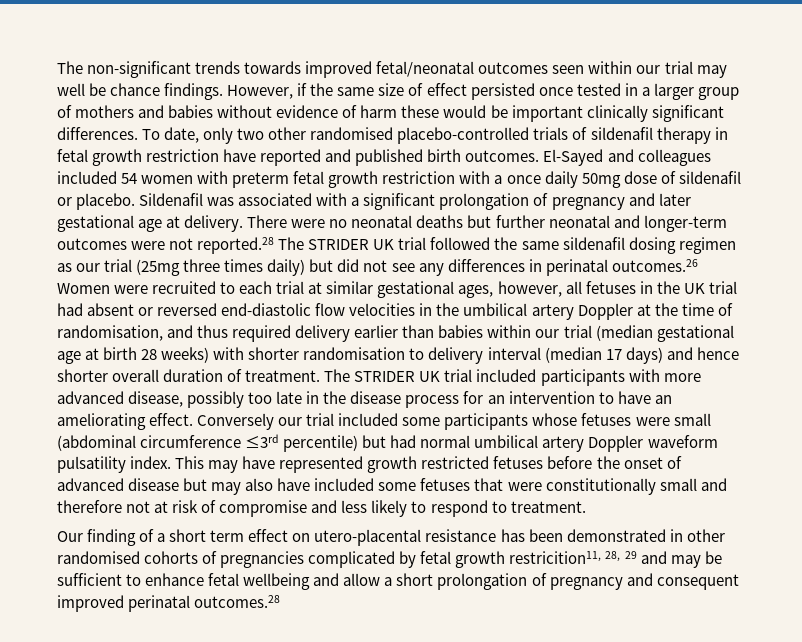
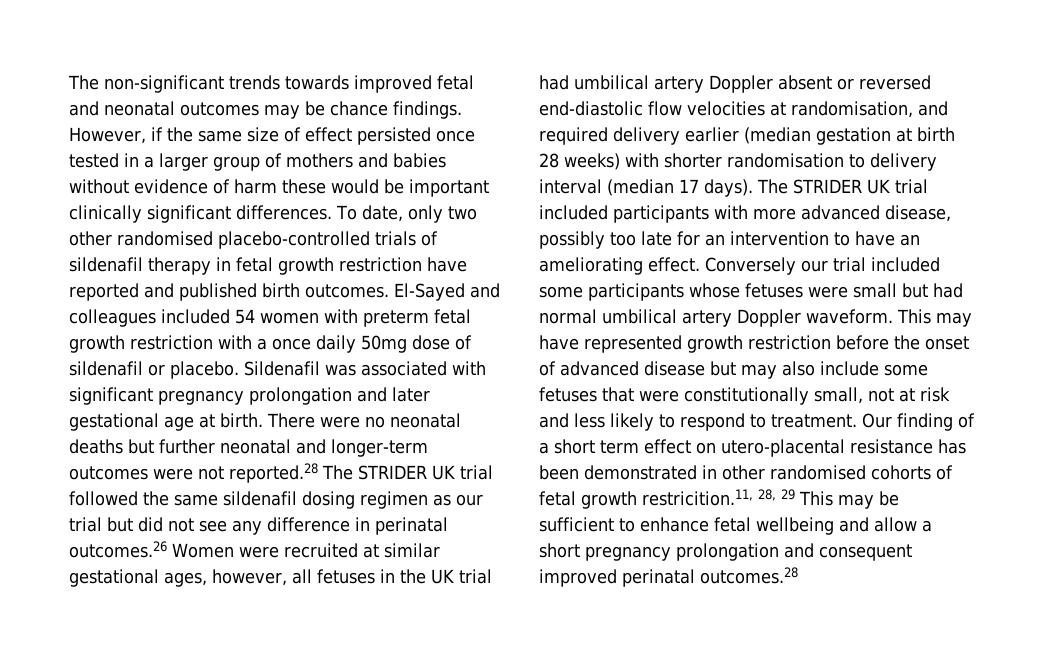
[376,61,727,78] [57,83,85,96] fetal/neonatal outcomes seen within our trial may well -> [437,75,474,90] [69,101,300,119] fetal and neonatal outcomes may
[351,193,625,210] a significant prolongation of pregnancy -> [69,387,352,405] significant pregnancy prolongation
[184,215,244,232] delivery. -> [220,413,263,428] birth.
[136,259,306,276] (25mg three times daily) -> (102, 524) none
[447,259,525,272] differences -> [267,517,350,532] difference
[220,281,305,294] to each trial -> (358, 550) none
(83, 309) none -> [574,75,773,93] umbilical artery Doppler
[419,303,733,320] in the umbilical artery Doppler at the time of -> [770,102,786,116] at
[197,325,229,338] thus -> (948, 108) none
[402,325,734,342] [57,351,81,364] than babies within our trial (median gestational age -> [744,127,891,145] (median gestation
[625,347,739,364] [57,369,321,382] days) and hence shorter overall duration of treatment. -> [704,179,753,197] days).
[306,391,460,408] in the disease process -> (672, 238) none
[57,434,359,452] (abdominal circumference ≤3rd percentile) -> (897, 290) none
[647,435,718,448] [57,456,172,473] waveform pulsatility index. -> [806,309,893,324] waveform.
[421,456,544,469] restricted fetuses -> [748,335,831,350] restriction
[277,478,375,491] have included -> [820,361,879,376] include
[659,478,727,491] [57,500,122,513] small and therefore -> [814,387,863,404] small,
[201,500,308,517] of compromise -> (950, 394) none
(586, 507) // -> (857, 421) none
[220,551,602,568] pregnancies complicated by fetal growth restricition11, -> [539,489,753,509] fetal growth restricition.11,
[640,551,667,564] and -> [799,491,833,506] This
[437,573,623,590] prolongation of pregnancy -> [585,543,779,561] pregnancy prolongation

